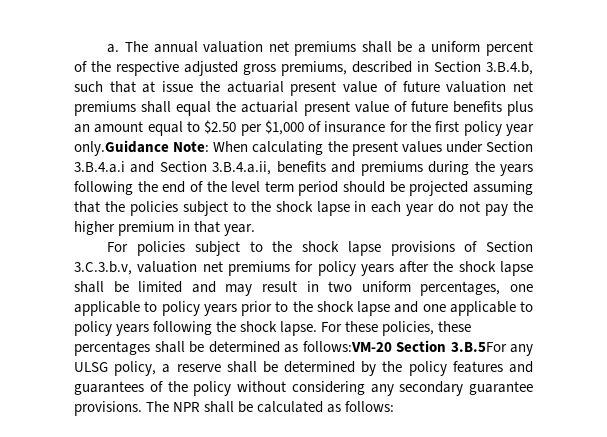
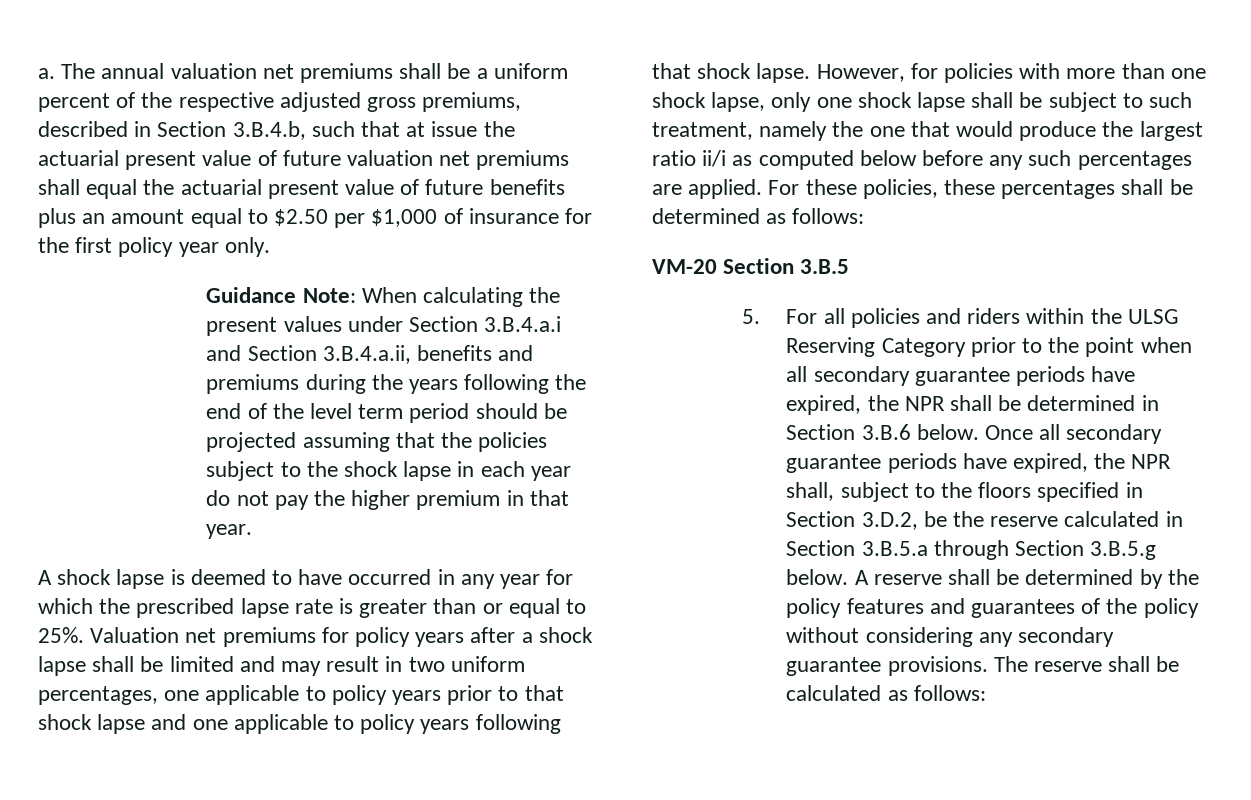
[74,140,169,156] only.Guidance -> [224,237,270,257] [206,287,297,303] only. // Guidance
[107,241,534,256] [74,261,198,275] For policies subject to the shock lapse provisions of Section 3.C.3.b.v, valuation -> [38,569,574,589] [38,598,587,618] [38,627,180,643] A shock lapse is deemed to have occurred in any year for which the prescribed lapse rate is greater than or equal to 25%. Valuation
[433,261,454,272] the -> [521,632,533,643] a
[292,301,313,312] the -> [524,685,564,701] that
[216,321,237,332] the -> [652,63,691,79] that
(318, 328) none -> [816,63,1206,83] [652,92,1193,112] [652,121,1203,141] [652,150,1192,170] [652,179,763,199] However, for policies with more than one shock lapse, only one shock lapse shall be subject to such treatment, namely the one that would produce the largest ratio ii/i as computed below before any such percentages are applied.
[302,340,533,356] [74,361,171,376] follows:VM-20 Section 3.B.5For any ULSG policy, a -> [792,208,865,224] [652,258,850,274] [741,308,1179,328] [786,337,1192,357] [786,366,1136,386] [786,395,1159,415] [786,424,1163,444] [786,453,1172,473] [786,482,1143,502] [786,511,1183,530] [786,540,1157,560] [786,569,869,585] follows: // VM-20 Section 3.B.5 // 5. For all policies and riders within the ULSG Reserving Category prior to the point when all secondary guarantee periods have expired, the NPR shall be determined in Section 3.B.6 below. Once all secondary guarantee periods have expired, the NPR shall, subject to the floors specified in Section 3.D.2, be the reserve calculated in Section 3.B.5.a through Section 3.B.5.g below. A
[173,402,201,412] NPR -> [1034,661,1103,672] reserve

